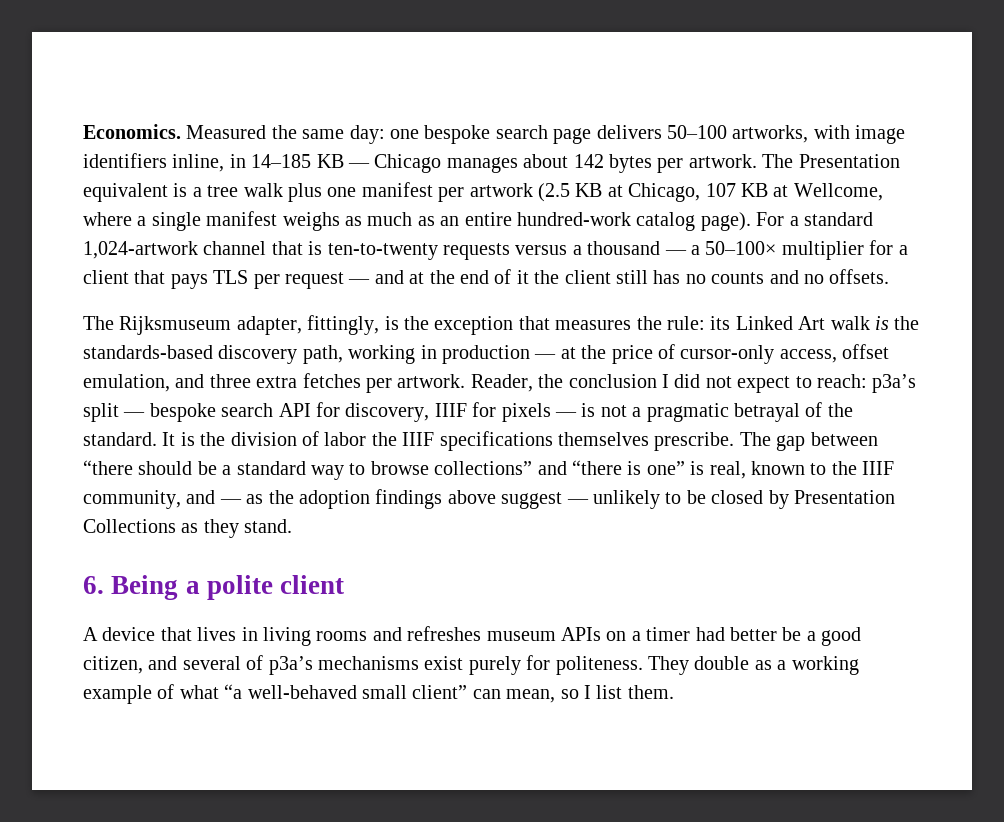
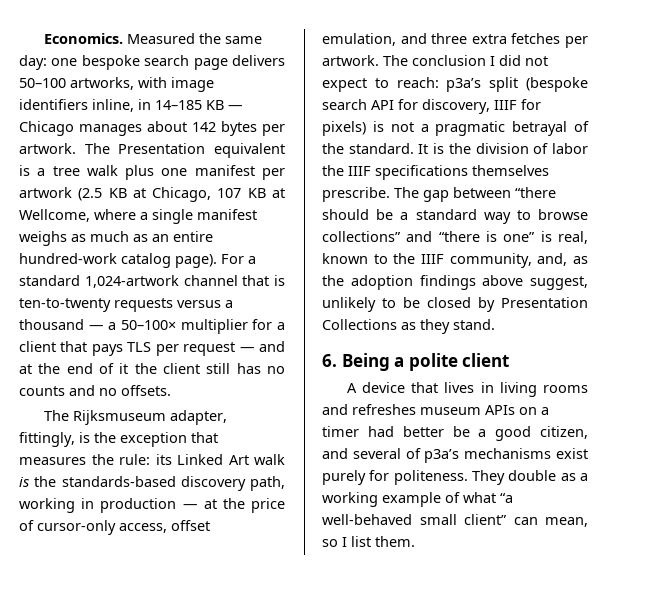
[470,374,564,392] Reader, the -> [383,55,408,66] The
[123,403,216,422] — bespoke -> [526,77,588,92] (bespoke
[501,403,577,422] pixels — -> [322,121,366,136] pixels)
[186,490,242,504] and — -> [537,253,568,266] and,
[501,492,589,509] suggest — -> [530,276,588,290] suggest,

